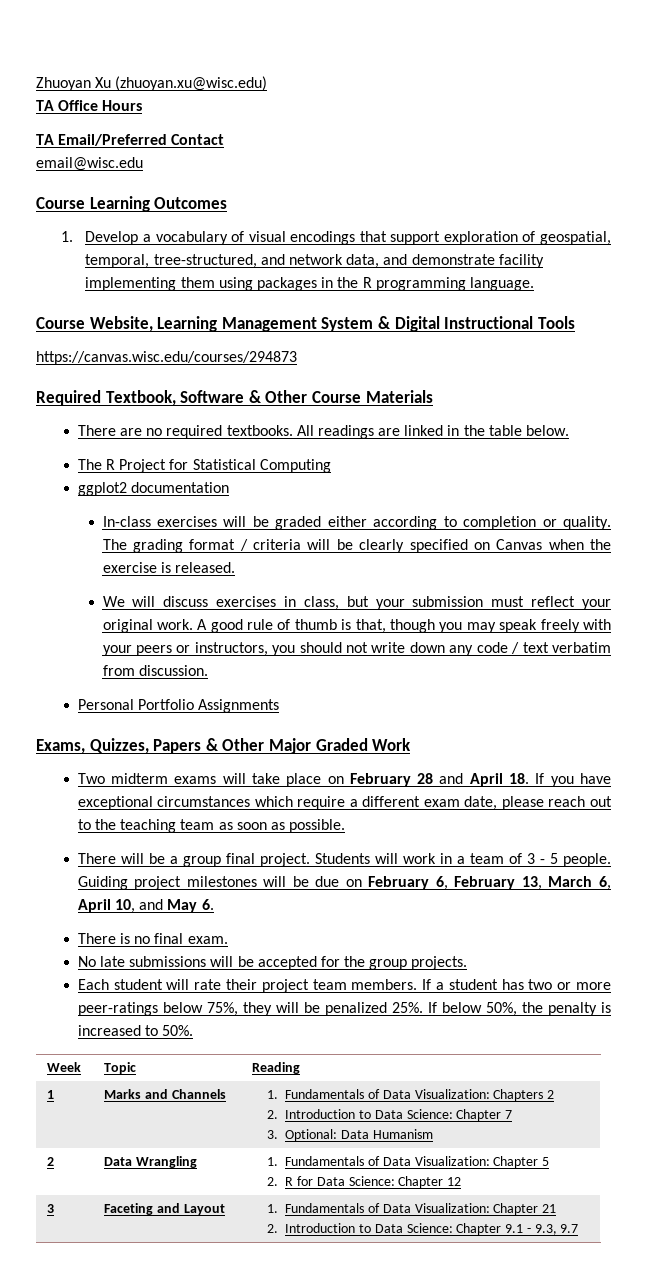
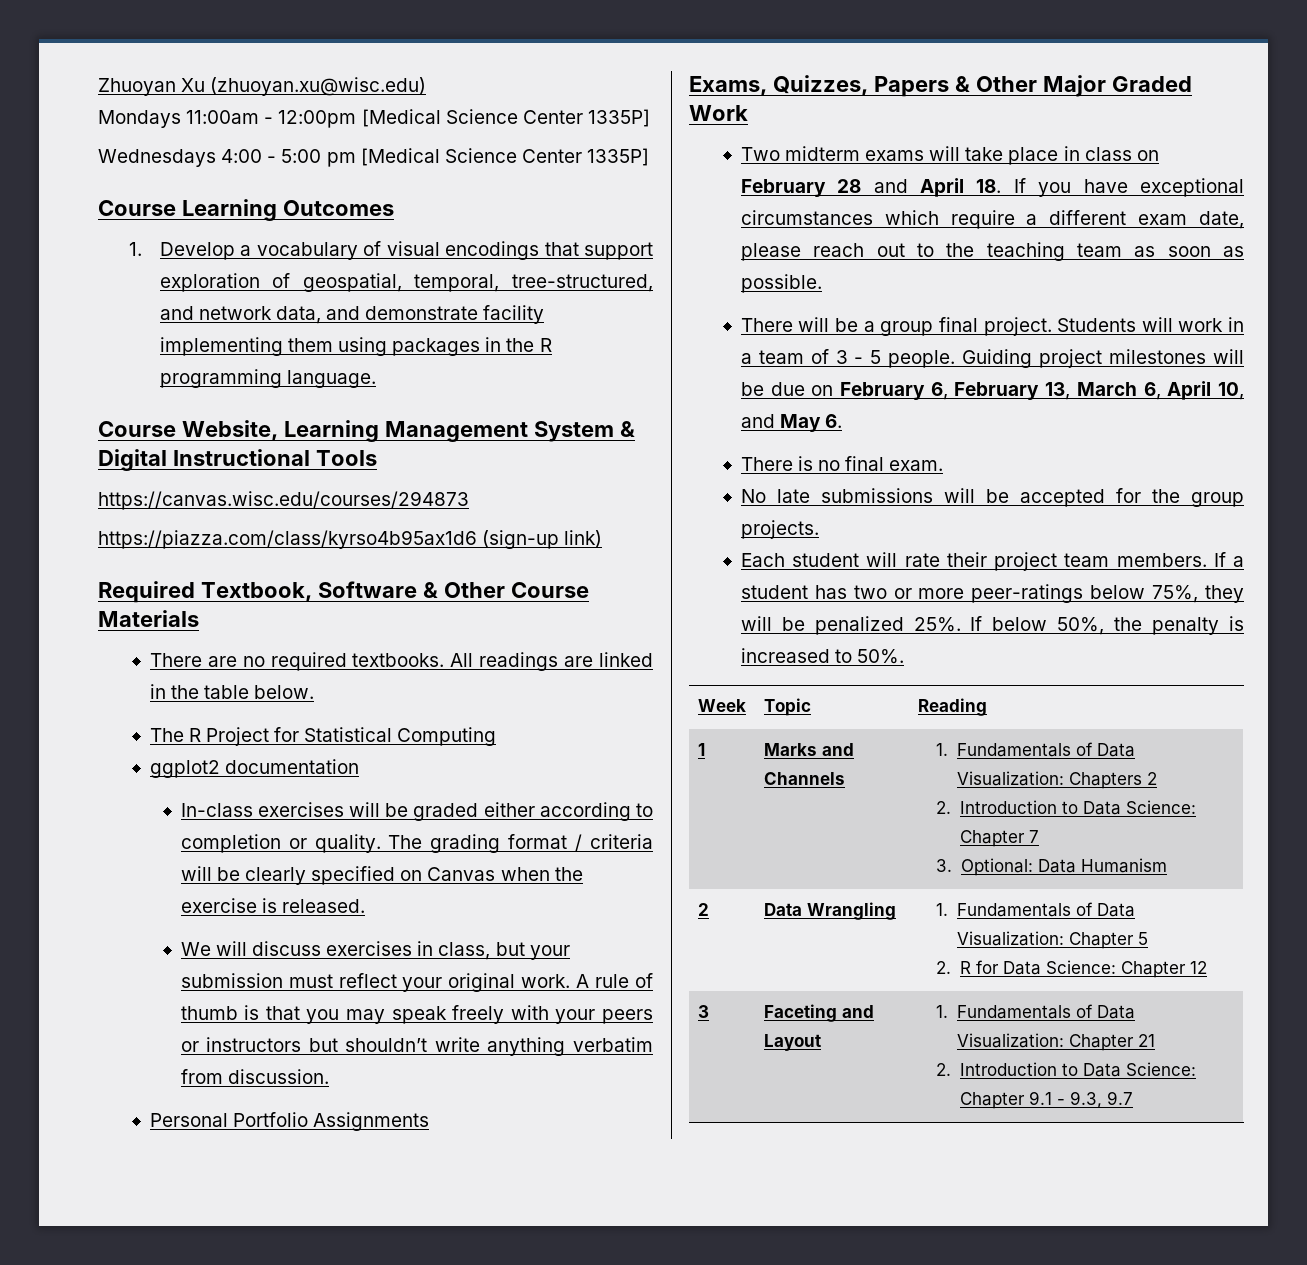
[36,100,143,111] [36,134,225,146] [36,157,143,171] TA Office Hours // TA Email/Preferred Contact // email@wisc.edu -> [98,109,650,128] [98,148,650,167] Mondays 11:00am - 12:00pm [Medical Science Center 1335P] // Wednesdays 4:00 - 5:00 pm [Medical Science Center 1335P]
(297, 358) none -> [98,530,603,549] // https://piazza.com/class/kyrso4b95ax1d6 (sign-up link)
[210,619,243,633] good -> (590, 981) none
[355,619,436,633] that, though -> [265,1006,300,1020] that
[194,642,549,656] instructors, you should not write down any code / text -> [206,1037,566,1056] instructors but shouldn’t write anything
(322, 780) none -> [1063,146,1132,161] in class

